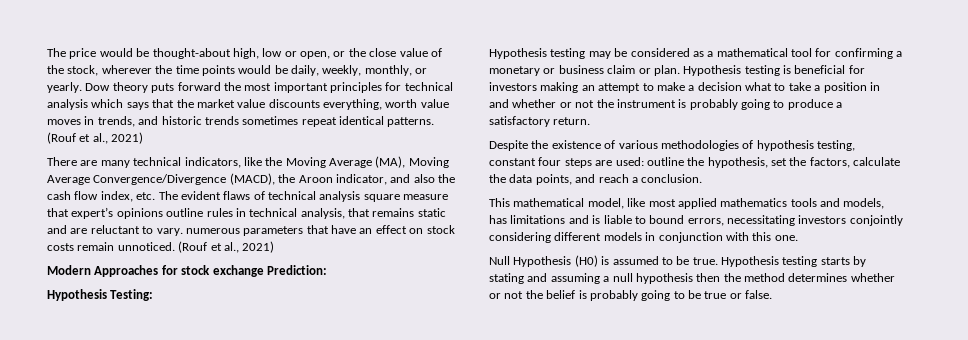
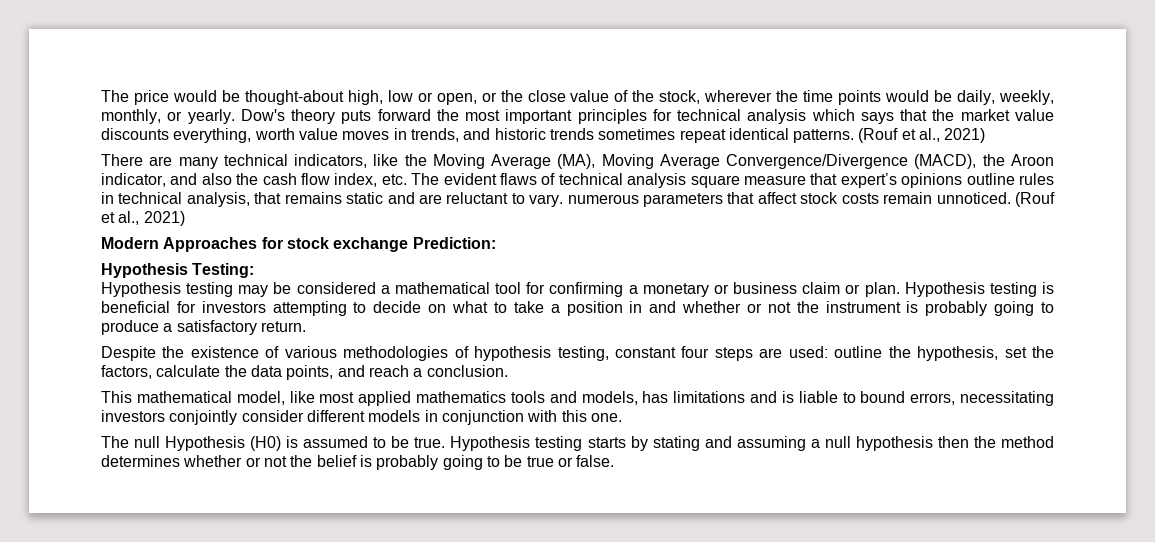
[85,83,111,91] Dow -> [240,109,285,121] Dow's
[331,225,424,234] have an effect on -> [757,192,797,204] affect
[692,51,704,57] as -> (376, 288) none
[540,82,742,93] making an attempt to make a decision -> [272,301,447,316] attempting to decide on
[489,232,551,243] considering -> [241,410,304,422] consider
[489,256,510,265] Null -> [101,436,161,448] The null

